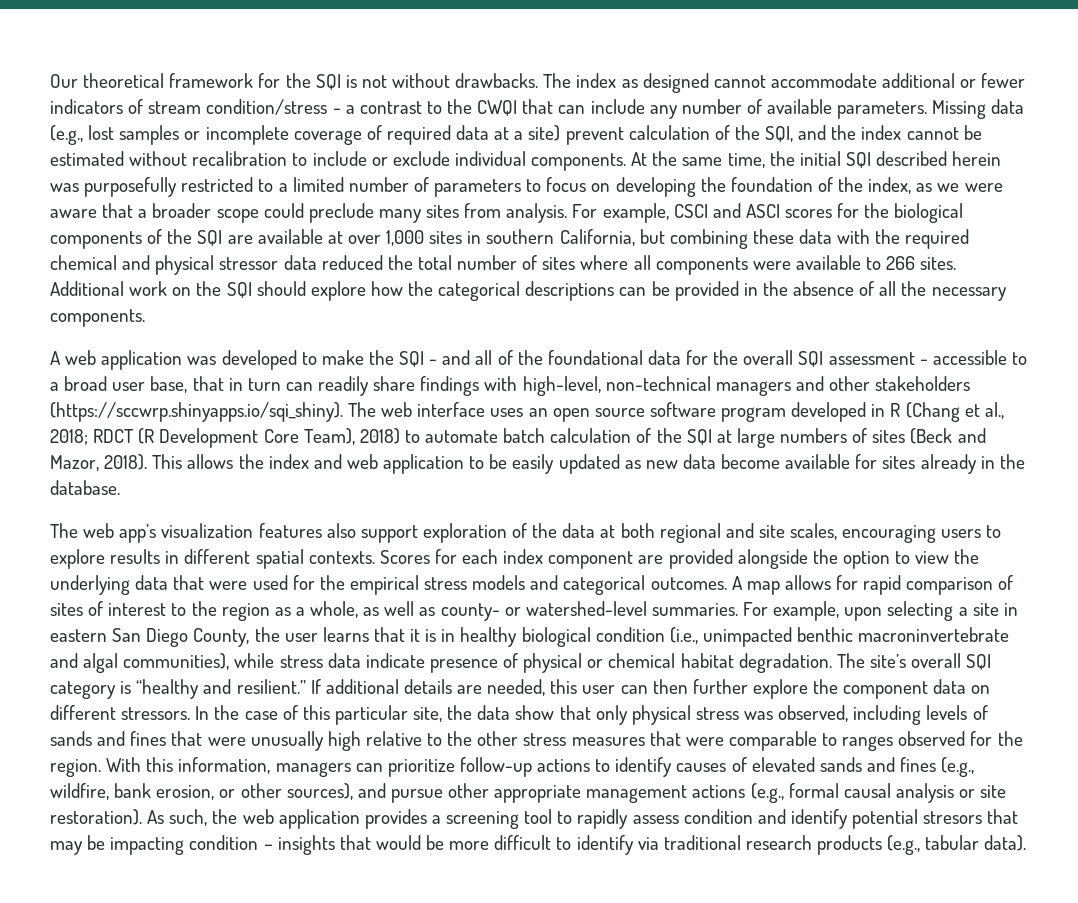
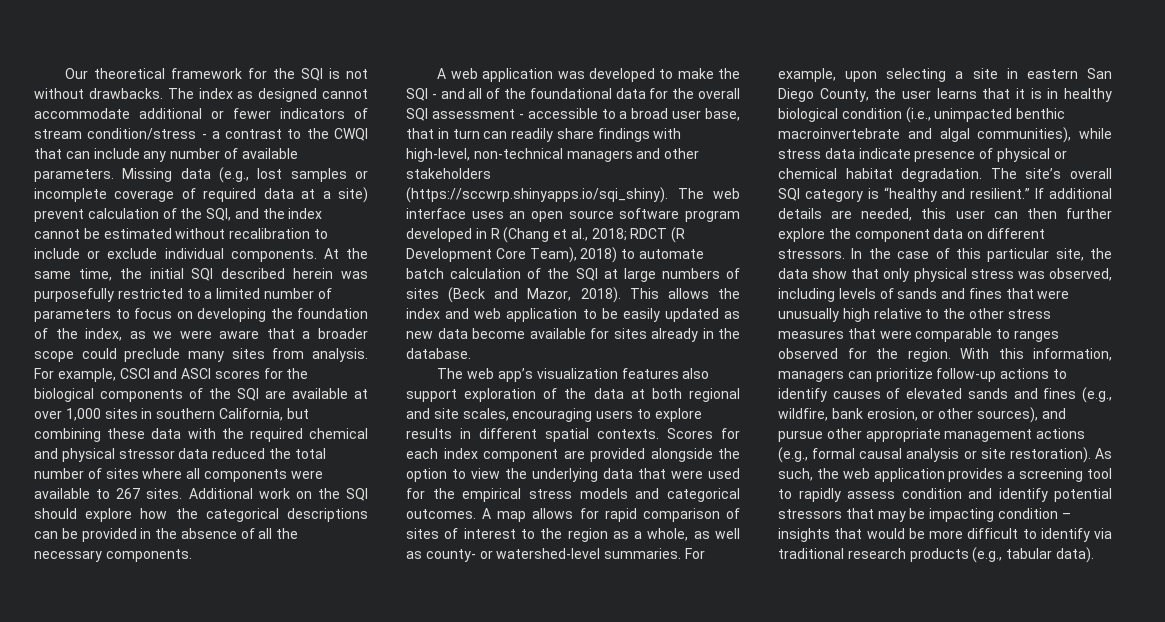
[886,256,916,270] 266 -> [116,488,141,499] 267
[858,627,1010,642] macroninvertebrate -> [778,128,900,139] macroinvertebrate
[923,811,983,824] stresors -> [778,509,842,519] stressors

